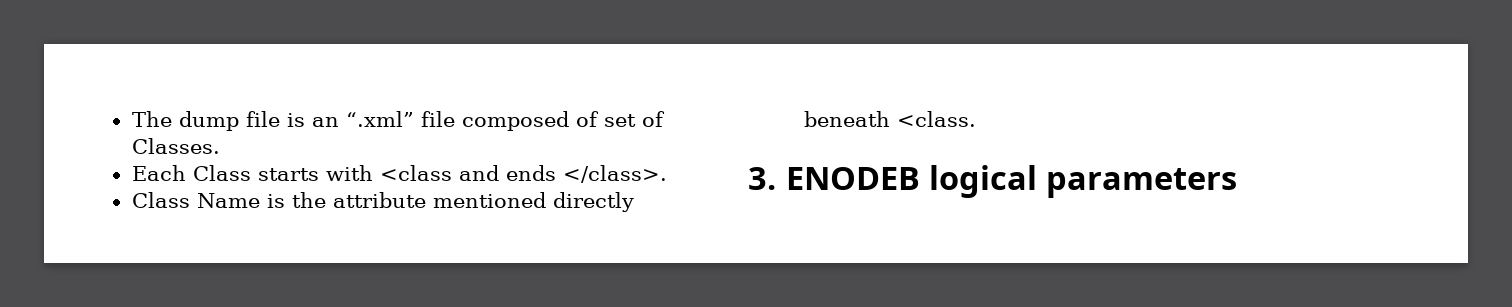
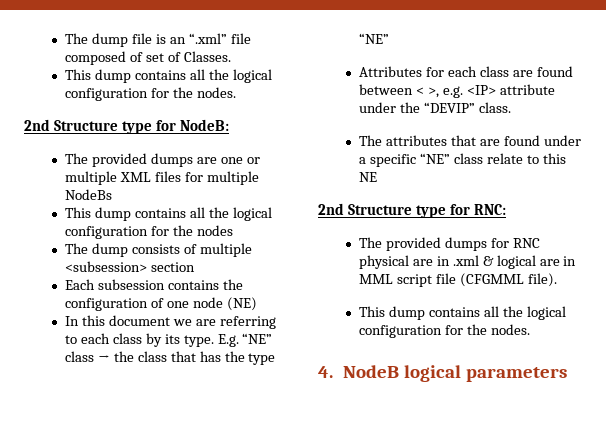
[131,165,667,183] [131,192,634,212] [803,111,976,127] [748,167,921,190] Each Class starts with <class and ends </class>. // Class Name is the attribute mentioned directly beneath <class. // 3. ENODEB -> [65,69,272,83] [65,87,236,101] [24,119,229,134] [65,153,260,167] [65,171,259,185] [65,189,113,200] [65,207,272,221] [65,225,233,239] [65,243,252,257] [65,261,195,272] [65,279,243,290] [65,297,257,311] [65,315,276,329] [65,333,273,347] [65,351,276,365] [359,33,390,44] [359,66,573,77] [359,84,555,98] [359,102,511,113] [359,135,581,146] [359,153,566,167] [359,172,378,182] [318,203,506,218] [359,237,540,251] [359,255,577,269] [359,273,557,287] [359,306,566,320] [359,324,530,338] [318,365,400,378] This dump contains all the logical configuration for the nodes. // 2nd Structure type for NodeB: // The provided dumps are one or multiple XML files for multiple NodeBs // This dump contains all the logical configuration for the nodes // The dump consists of multiple <subsession> section // Each subsession contains the configuration of one node (NE) // In this document we are referring to each class by its type. E.g. “NE” class → the class that has the type “NE” // Attributes for each class are found between < >, e.g. <IP> attribute under the “DEVIP” class. // The attributes that are found under a specific “NE” class relate to this NE // 2nd Structure type for RNC: // The provided dumps for RNC physical are in .xml & logical are in MML script file (CFGMML file). // This dump contains all the logical configuration for the nodes. // 4. NodeB

